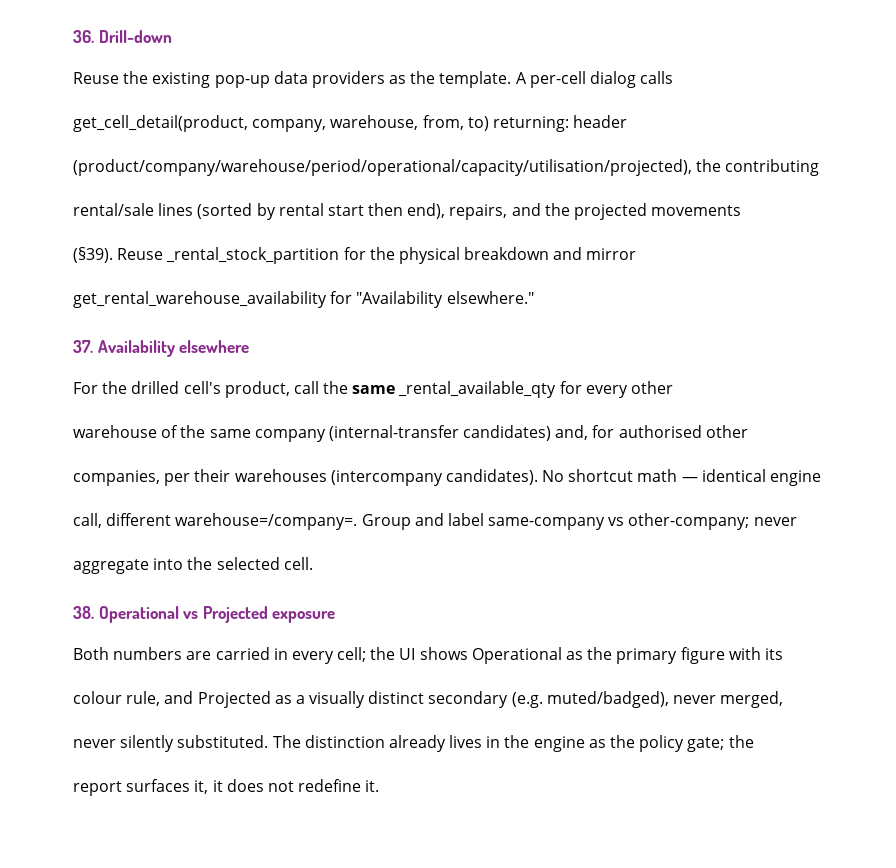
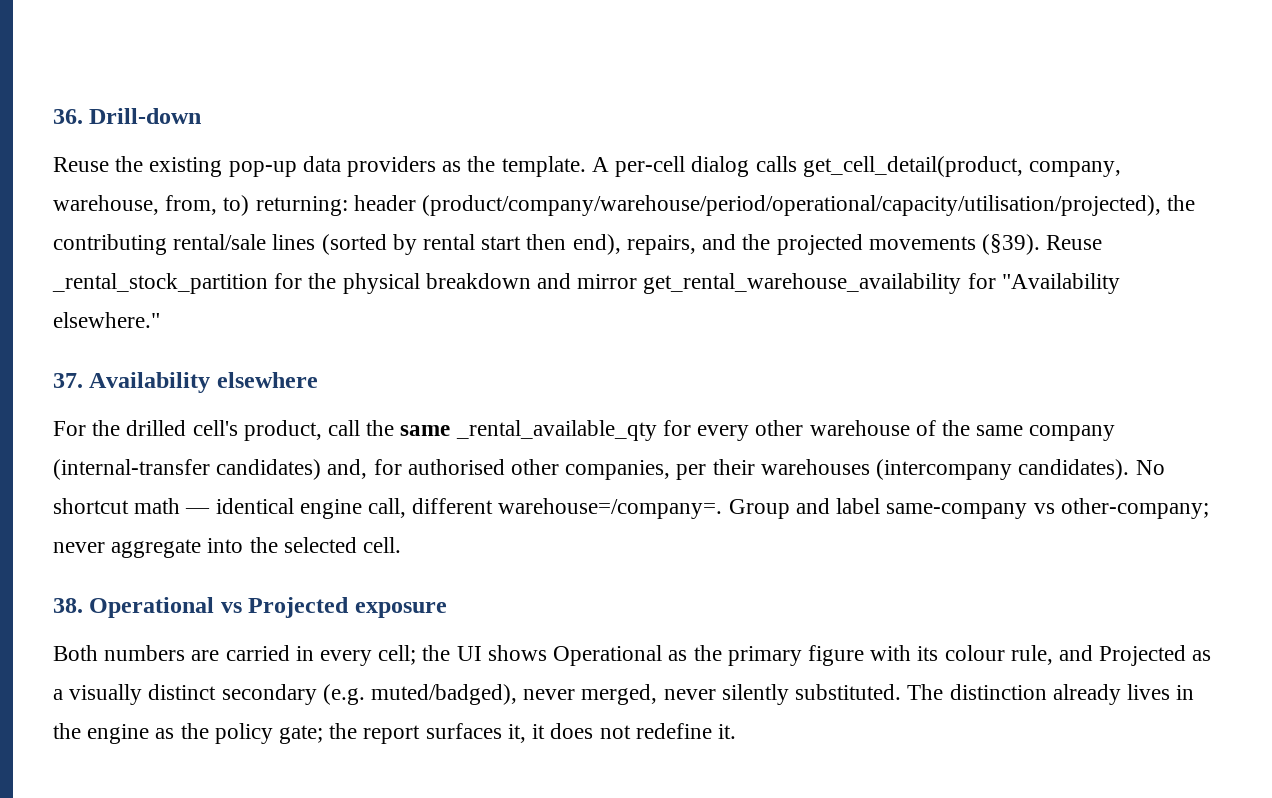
(674, 77) // -> (797, 164) none
(628, 121) // -> (416, 203) none
(820, 167) // -> (167, 244) none
(742, 210) // -> (976, 243) none
(637, 254) // -> (638, 281) none
(674, 387) // -> (804, 428) none
(748, 431) // -> (560, 467) none
(822, 478) // -> (362, 509) none
(797, 521) // -> (105, 547) none
(783, 654) // -> (939, 653) none
(784, 699) // -> (658, 694) none
(754, 741) // -> (358, 731) none

